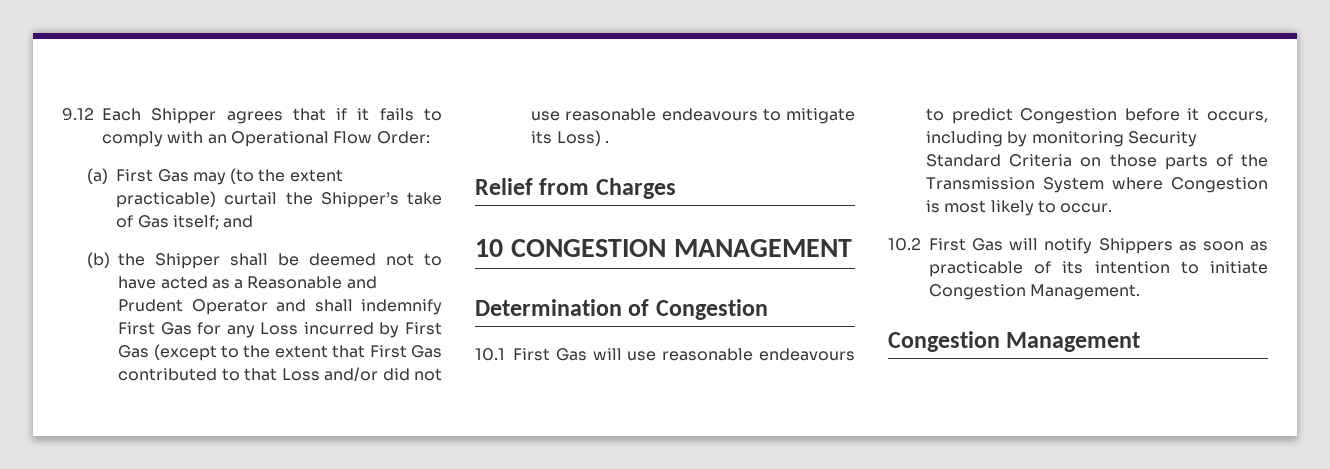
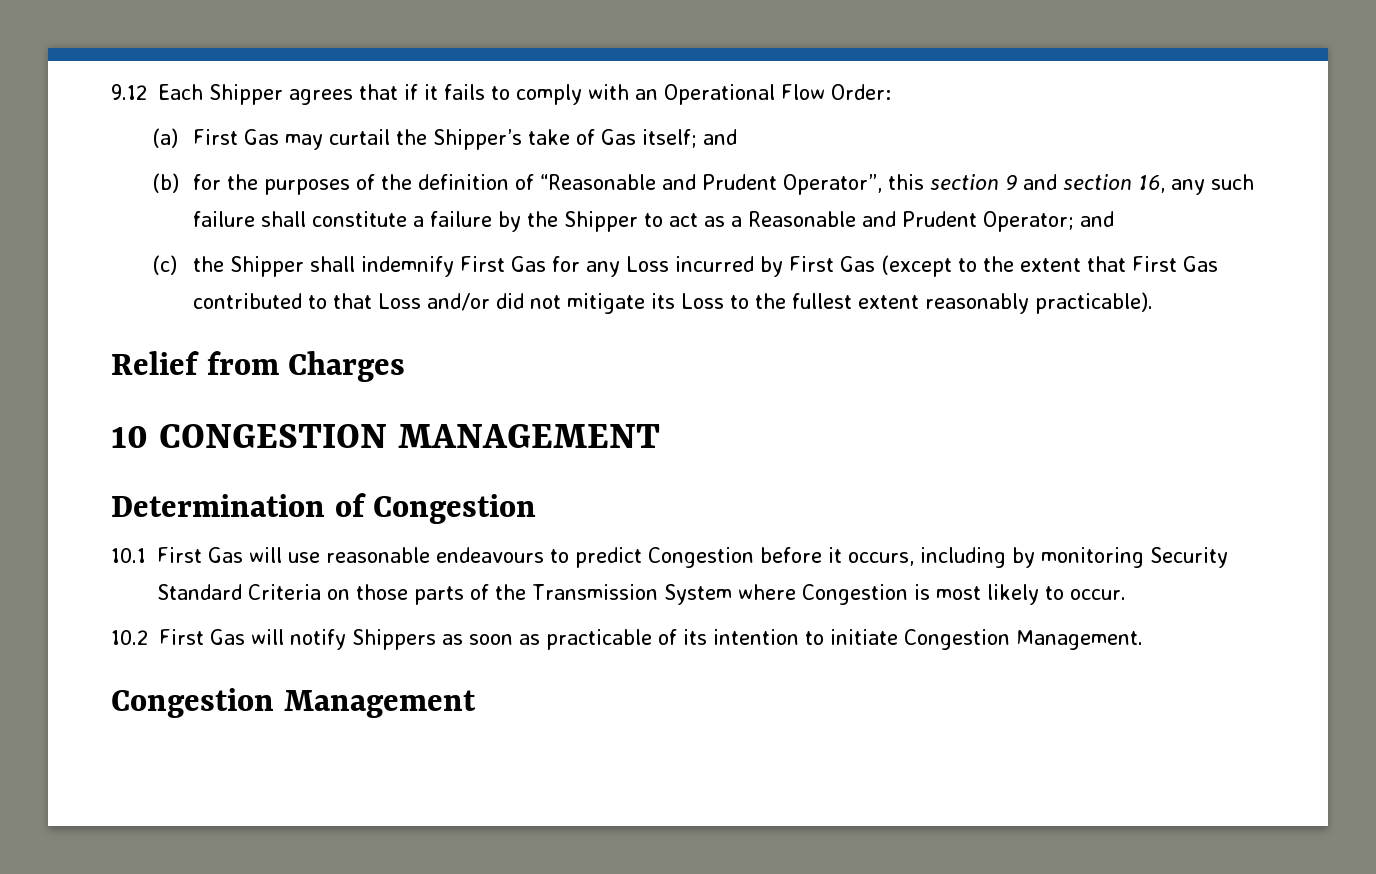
[230,168,343,184] [116,191,217,208] (to the extent practicable) -> (324, 142) none
[118,253,443,269] [118,276,208,289] the Shipper shall be deemed not to have acted -> [193,174,1255,195] [193,211,699,232] for the purposes of the definition of “Reasonable and Prudent Operator”, this section 9 and section 16, any such failure shall constitute a failure by the Shipper to act
[191,299,307,315] Operator and -> [983,211,1115,232] [152,255,305,277] Operator; and // (c) the Shipper
[531,108,855,124] [531,130,609,146] use reasonable endeavours to mitigate its Loss) . -> [567,292,1154,314] mitigate its Loss to the fullest extent reasonably practicable).

